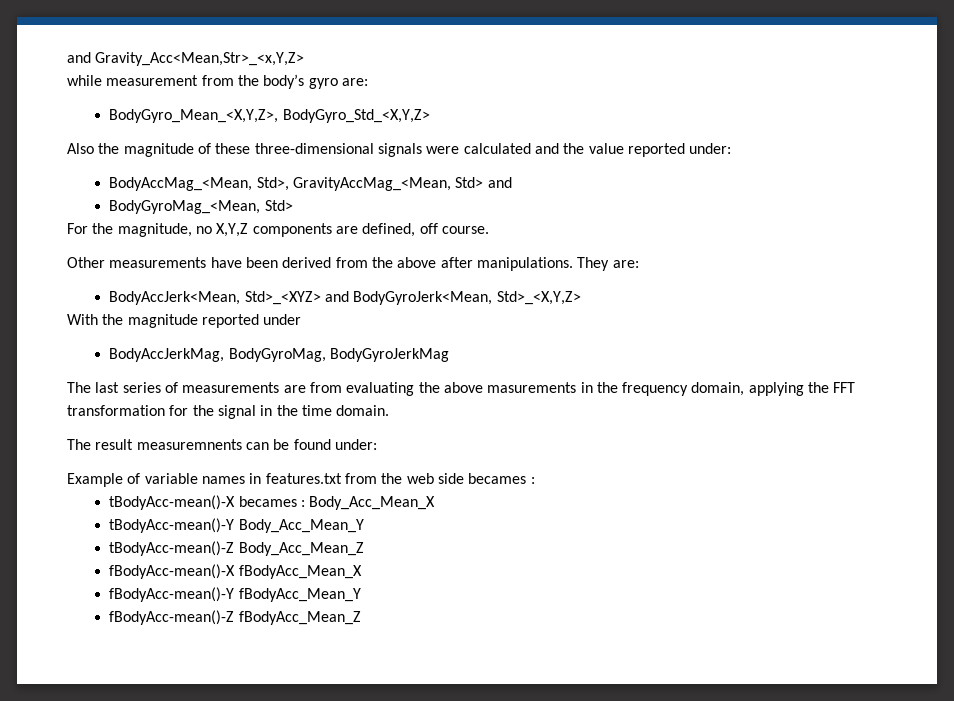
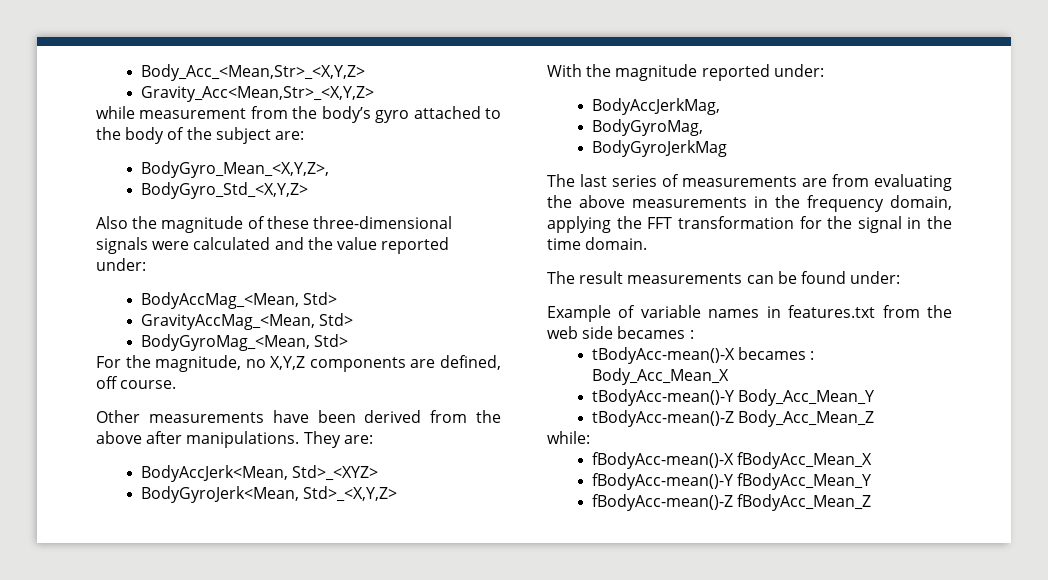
[67,52,305,66] and Gravity_Acc<Mean,Str>_<x,Y,Z> -> [140,64,365,81] [140,86,374,102] Body_Acc_<Mean,Str>_<X,Y,Z> // Gravity_Acc<Mean,Str>_<X,Y,Z>
(338, 83) none -> [413,106,501,119] [96,127,271,144] attached to the body of the subject
(279, 116) none -> (329, 169) //
[256,177,289,191] Std>, -> [302,292,337,305] Std> //
[487,177,512,188] and -> (353, 319) none
[324,291,349,302] and -> (378, 473) //
[263,314,302,325] under -> [773,64,824,77] under:
(225, 355) none -> (720, 106) //
(326, 355) none -> (703, 127) //
[487,382,577,393] masurements -> [632,197,747,208] measurements
[136,439,242,450] measuremnents -> [627,273,743,284] measurements
(364, 549) none -> [547,431,590,444] // while:

